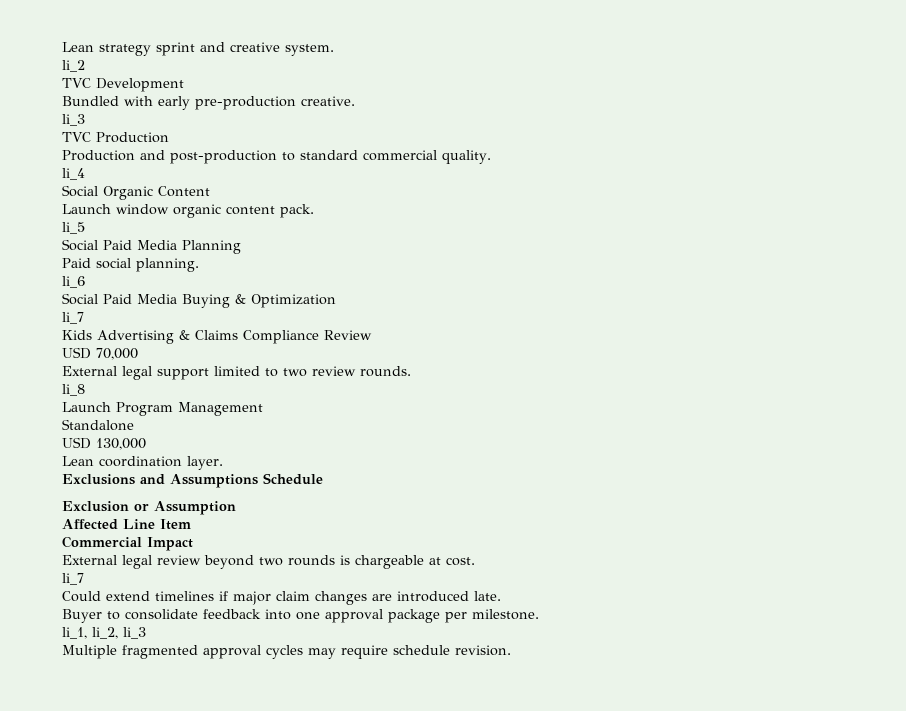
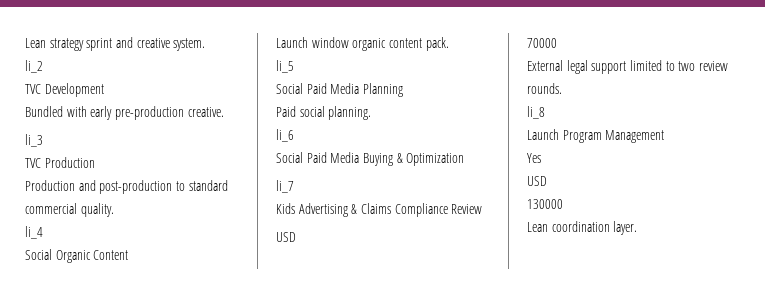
[96,348,138,360] 70,000 -> [527,38,557,48] // 70000
[62,419,134,431] [62,437,146,450] Standalone // USD 130,000 -> [527,153,541,163] [527,176,547,186] [527,199,563,209] Yes // USD // 130000
[62,473,323,488] [62,501,236,515] [62,519,191,530] [62,536,193,551] [62,555,475,569] [62,573,84,585] [62,591,501,605] [62,609,539,623] [62,627,146,639] [62,645,511,659] // Exclusions and Assumptions Schedule // Exclusion or Assumption // Affected Line Item // Commercial Impact // External legal review beyond two rounds is chargeable at cost. // li_7 // Could extend timelines if major claim changes are introduced late. // Buyer to consolidate feedback into one approval package per milestone. // li_1, li_2, li_3 // Multiple fragmented approval cycles may require schedule revision. -> (638, 228) none

